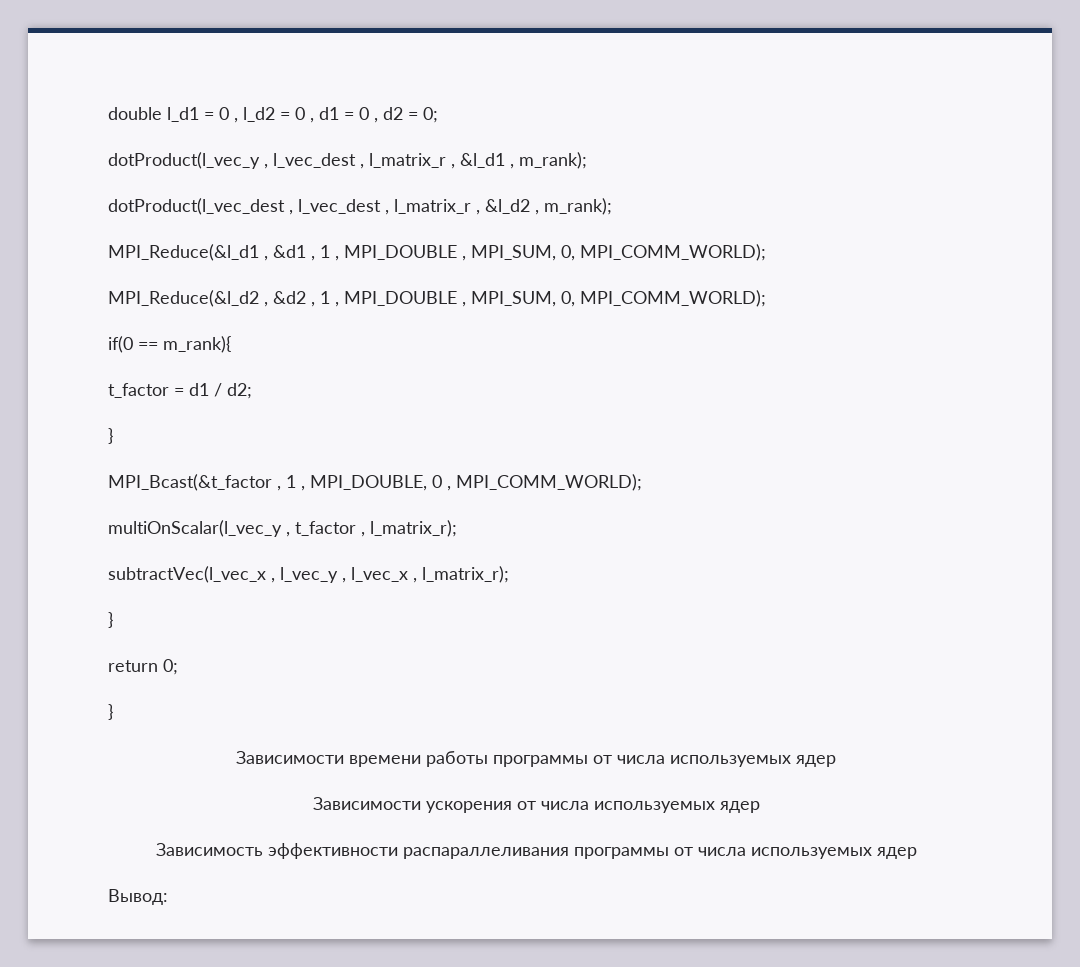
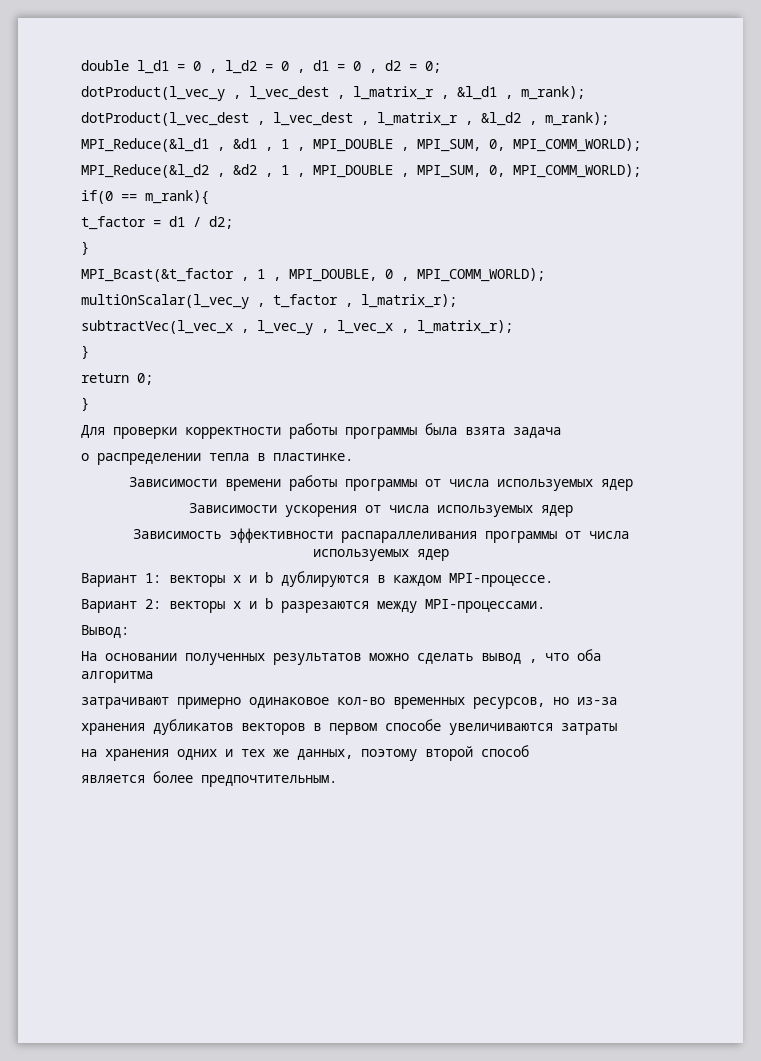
(113, 712) none -> [81,423,561,439] [81,453,353,465] // Для проверки корректности работы программы была взята задача // о распределении тепла в пластинке.
[108,889,168,905] Вывод: -> [81,571,553,587] [81,598,545,613] [81,625,129,638] [81,649,601,665] [81,671,153,683] [81,697,617,709] [81,719,617,735] [81,745,529,761] [81,771,337,787] Вариант 1: векторы x и b дублируются в каждом MPI-процессе. // Вариант 2: векторы x и b разрезаются между MPI-процессами. // Вывод: // На основании полученных результатов можно сделать вывод , что оба алгоритма // затрачивают примерно одинаковое кол-во временных ресурсов, но из-за // хранения дубликатов векторов в первом способе увеличиваются затраты // на хранения одних и тех же данных, поэтому второй способ // является более предпочтительным.

